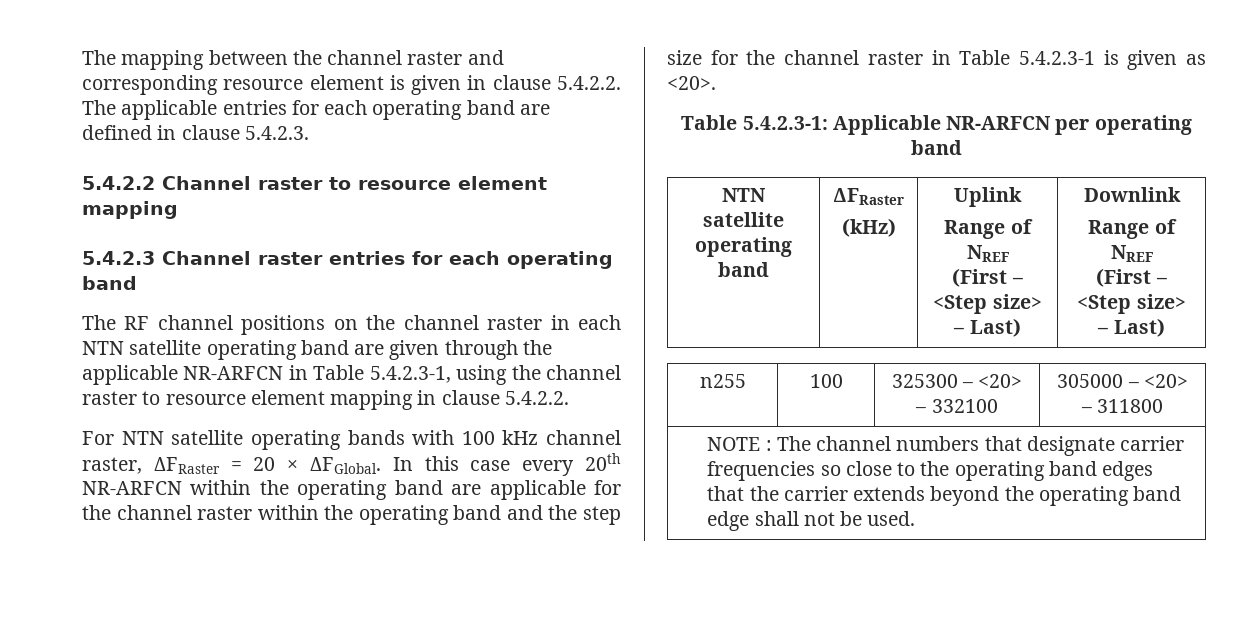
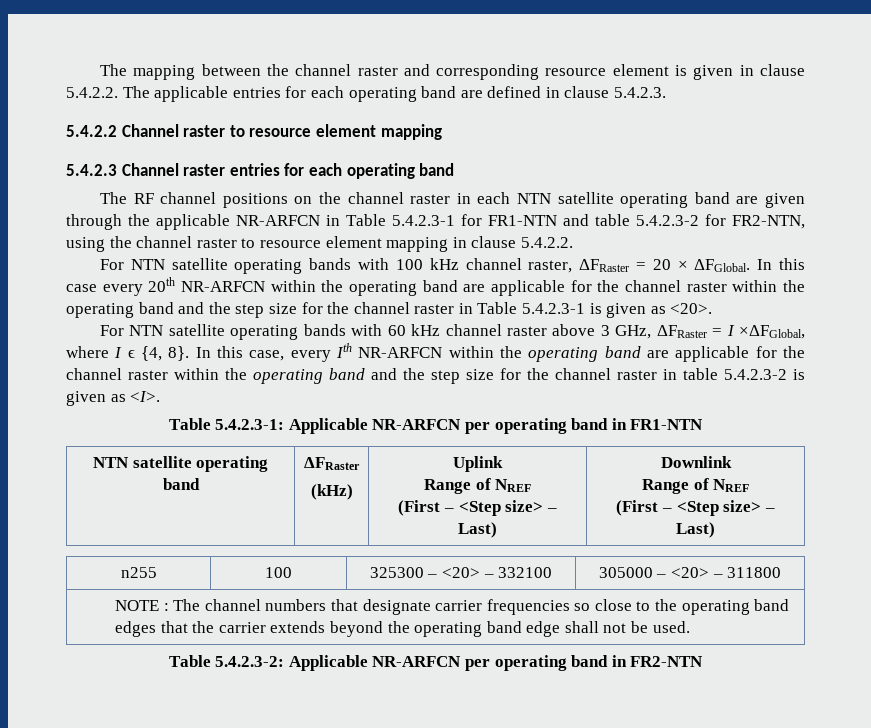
[369,366,451,383] 5.4.2.3-1, -> [392,214,805,229] 5.4.2.3-1 for FR1-NTN and table 5.4.2.3-2 for FR2-NTN,
(716, 83) none -> [100,324,805,340] [66,343,806,362] [66,368,805,384] [66,391,161,406] // For NTN satellite operating bands with 60 kHz channel raster above 3 GHz, ΔFRaster = I ×ΔFGlobal, where I ϵ {4, 8}. In this case, every Ith NR-ARFCN within the operating band are applicable for the channel raster within the operating band and the step size for the channel raster in table 5.4.2.3-2 is given as <I>.
(962, 147) none -> [611,418,704,430] in FR1-NTN
(916, 518) none -> [168,655,704,671] // Table 5.4.2.3-2: Applicable NR-ARFCN per operating band in FR2-NTN

